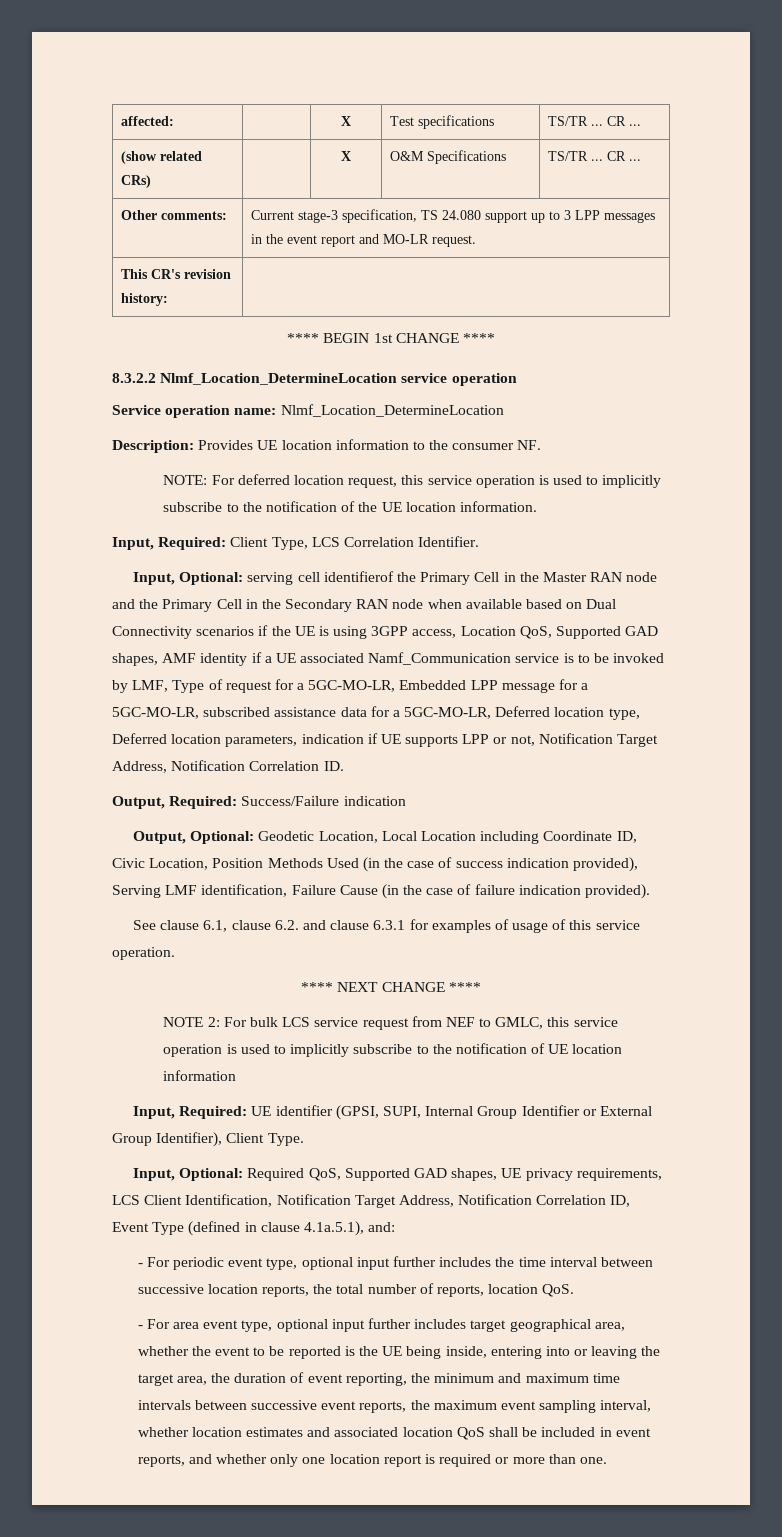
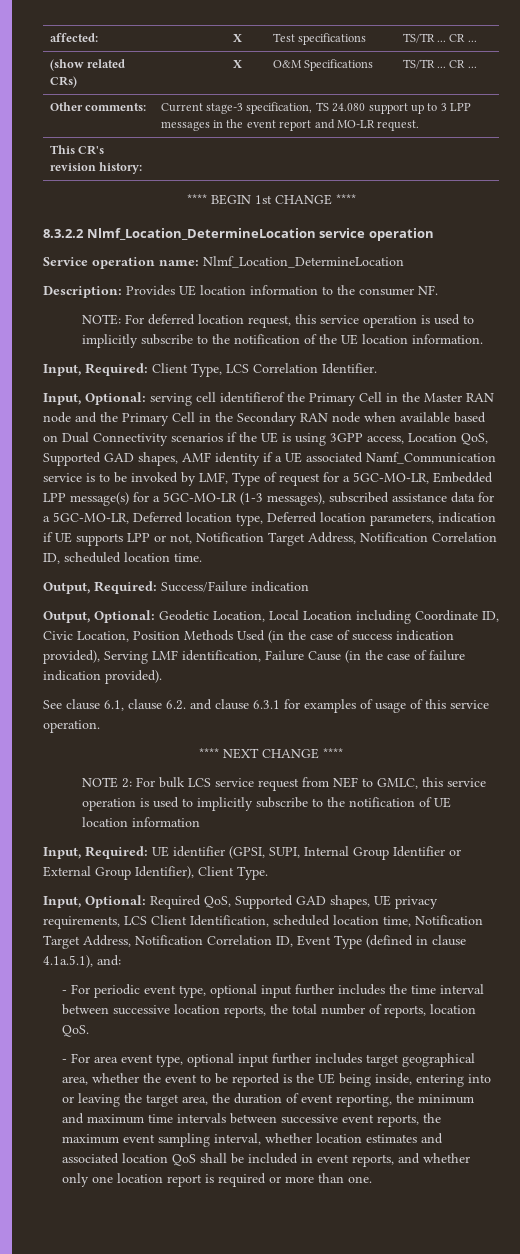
[501,679,589,693] [112,707,199,719] message for a 5GC-MO-LR, -> [70,492,325,506] message(s) for a 5GC-MO-LR (1-3 messages),
[323,761,344,771] ID. -> [43,552,202,564] ID, scheduled location time.
(273, 1200) none -> [273,915,411,927] scheduled location time,

